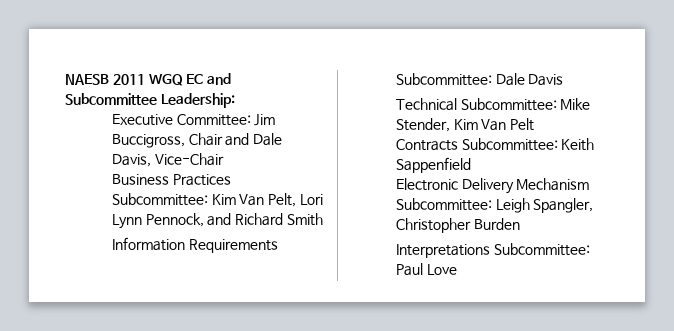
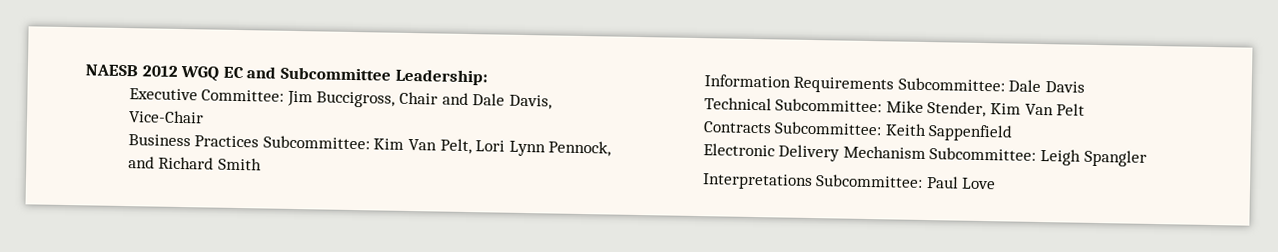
[112,74,145,85] 2011 -> [141,65,178,77] 2012
[533,198,594,213] [395,218,520,233] Spangler, Christopher Burden -> [1083,149,1147,167] Spangler

